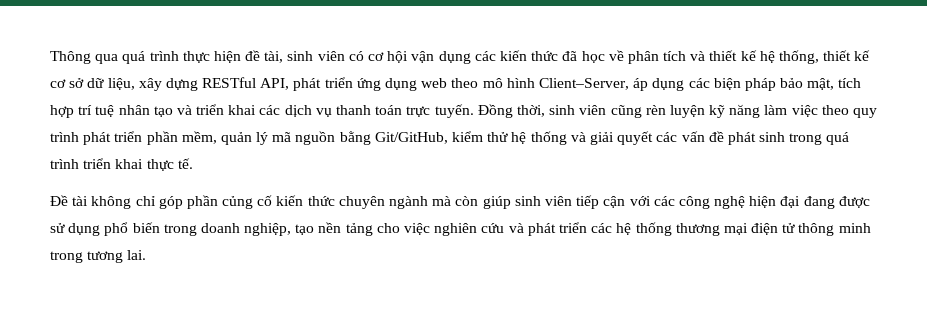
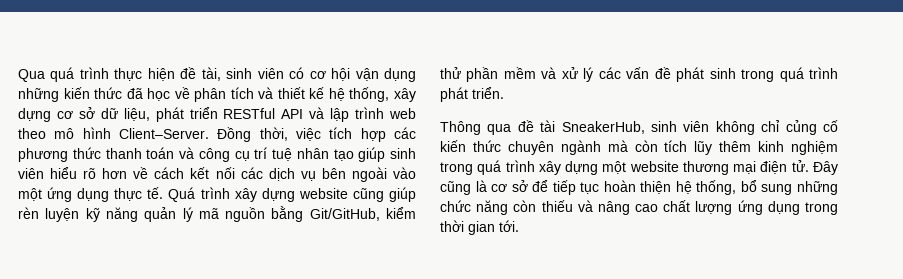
[50,51,119,64] Thông qua -> [18,69,45,82] Qua
[474,51,496,61] các -> [18,88,59,102] những
[823,50,871,61] thiết kế -> [394,88,417,102] [18,108,51,122] xây dựng
[138,77,862,91] [50,104,877,118] [50,131,217,145] xây dựng RESTful API, phát triển ứng dụng web theo mô hình Client–Server, áp dụng các biện pháp bảo mật, tích hợp trí tuệ nhân tạo và triển khai các dịch vụ thanh toán trực tuyến. Đồng thời, sinh viên cũng rèn luyện kỹ năng làm việc theo quy trình phát triển phần mềm, -> [155,107,417,122] [18,127,416,142] [18,147,416,162] [18,167,416,182] [18,187,416,202] [18,207,138,222] phát triển RESTful API và lập trình web theo mô hình Client–Server. Đồng thời, việc tích hợp các phương thức thanh toán và công cụ trí tuệ nhân tạo giúp sinh viên hiểu rõ hơn về cách kết nối các dịch vụ bên ngoài vào một ứng dụng thực tế. Quá trình xây dựng website cũng giúp rèn luyện kỹ năng
[511,131,654,145] hệ thống và giải quyết -> [466,67,594,82] phần mềm và xử lý
[83,158,193,171] [50,195,218,209] triển khai thực tế. // Đề tài không chỉ góp phần -> [440,87,504,102] [440,120,781,135] phát triển. // Thông qua đề tài SneakerHub, sinh viên không chỉ
[482,195,870,209] [50,222,871,236] [50,250,147,263] giúp sinh viên tiếp cận với các công nghệ hiện đại đang được sử dụng phổ biến trong doanh nghiệp, tạo nền tảng cho việc nghiên cứu và phát triển các hệ thống thương mại điện tử thông minh trong tương lai. -> [664,140,838,155] [440,160,838,175] [440,180,838,195] [440,200,838,215] [440,220,519,235] tích lũy thêm kinh nghiệm trong quá trình xây dựng một website thương mại điện tử. Đây cũng là cơ sở để tiếp tục hoàn thiện hệ thống, bổ sung những chức năng còn thiếu và nâng cao chất lượng ứng dụng trong thời gian tới.

